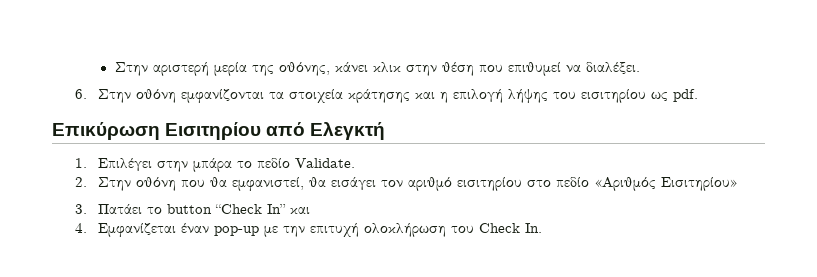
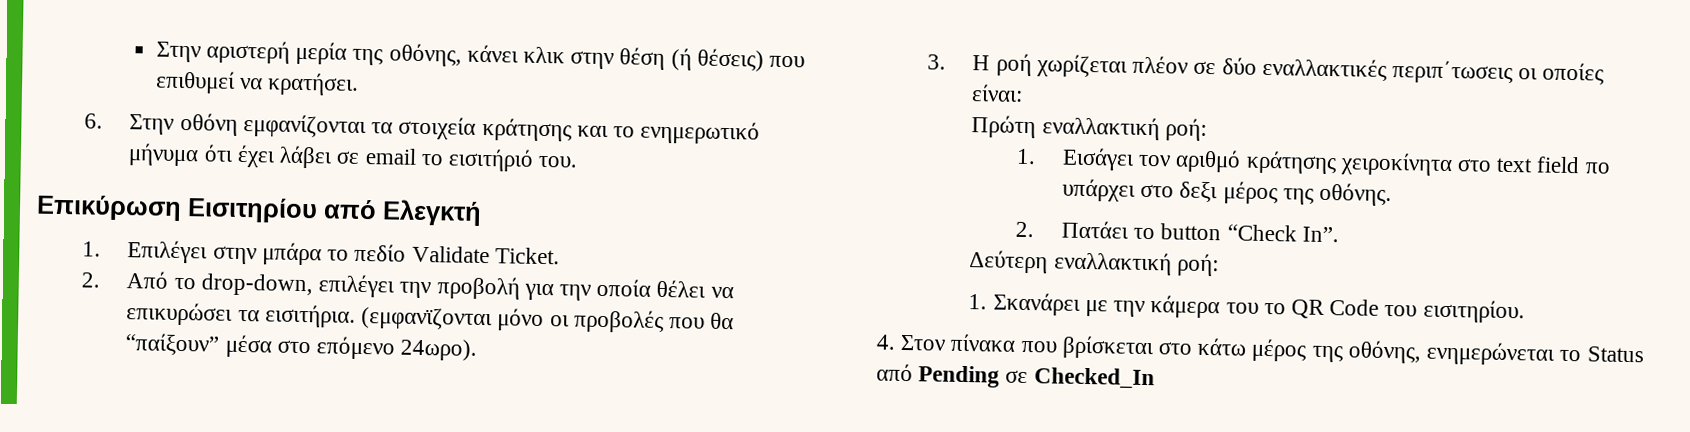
(474, 69) none -> [670,48,764,72] (ή θέσεις)
[585,62,640,74] διαλέξει. -> [267,72,360,96] κρατήσει.
[440,89,699,103] η επιλογή λήψης του εισιτηρίου ως pdf. -> [612,120,761,145] [128,143,578,172] το ενημερωτικό μήνυμα ότι έχει λάβει σε email το εισιτήριό του.
[295,158,356,168] [75,177,739,191] [75,204,311,214] [75,223,543,237] Validate. // 2. Στην οθόνη που θα εμφανιστεί, θα εισάγει τον αριθμό εισιτηρίου στο πεδίο «Αριθμός Εισιτηρίου» // 3. Πατάει το button “Check In” και // 4. Εμφανίζεται έναν pop-up με την επιτυχή ολοκλήρωση του Check In. -> [411,245,560,265] [80,271,734,301] [126,302,735,333] [125,333,478,361] [926,53,1605,86] [971,84,1024,102] [971,115,1207,141] [1016,147,1610,177] [1061,178,1393,207] [1015,220,1339,243] [969,250,1219,277] [968,292,1525,324] [876,333,1644,366] [876,363,1155,390] Validate Ticket. // 2. Από το drop-down, επιλέγει την προβολή για την οποία θέλει να επικυρώσει τα εισιτήρια. (εμφανϊζονται μόνο οι προβολές που θα “παίξουν” μέσα στο επόμενο 24ωρο). // 3. Η ροή χωρίζεται πλέον σε δύο εναλλακτικές περιπ΄τωσεις οι οποίες είναι: // Πρώτη εναλλακτική ροή: // 1. Εισάγει τον αριθμό κράτησης χειροκίνητα στο text field πο υπάρχει στο δεξι μέρος της οθόνης. // 2. Πατάει το button “Check In”. // Δεύτερη εναλλακτική ροή: // 1. Σκανάρει με την κάμερα του το QR Code του εισιτηρίου. // 4. Στον πίνακα που βρίσκεται στο κάτω μέρος της οθόνης, ενημερώνεται το Status από Pending σε Checked_In

